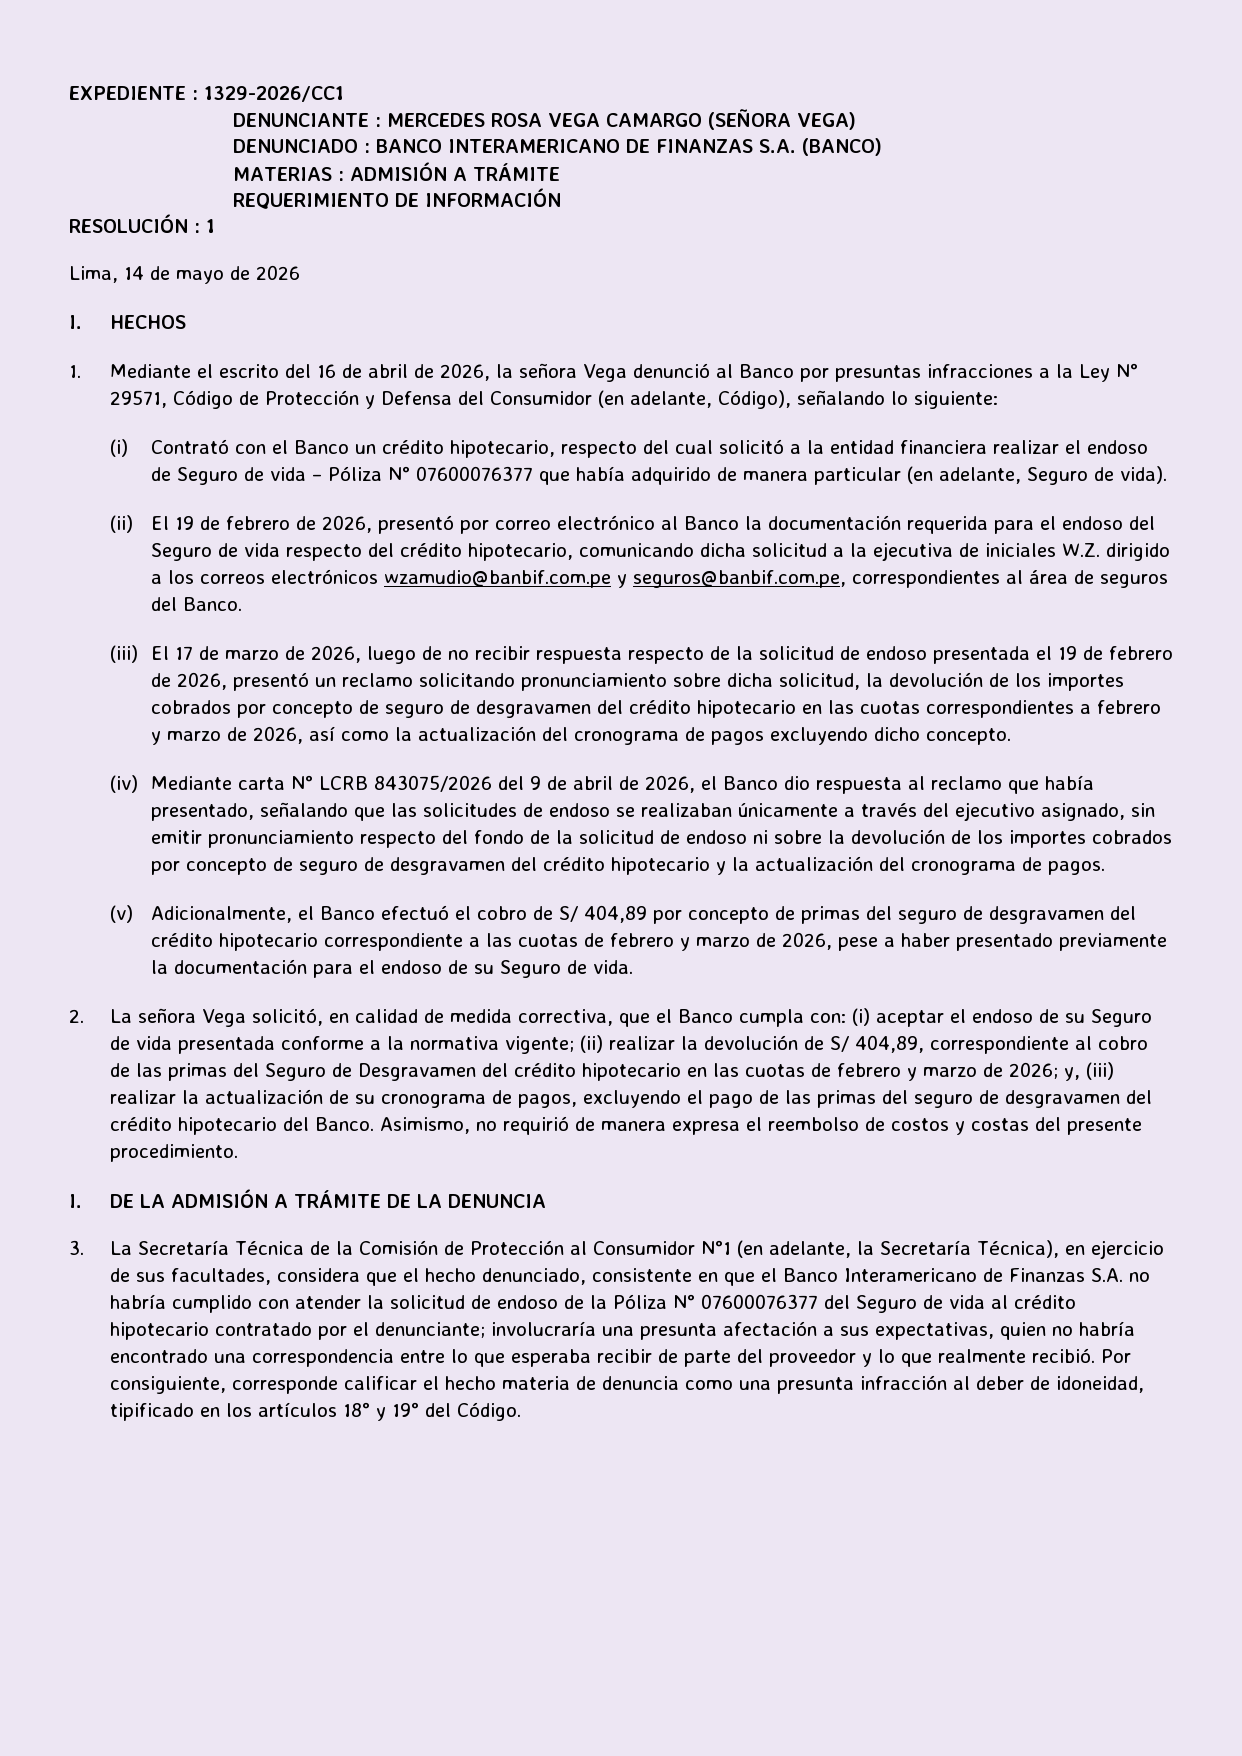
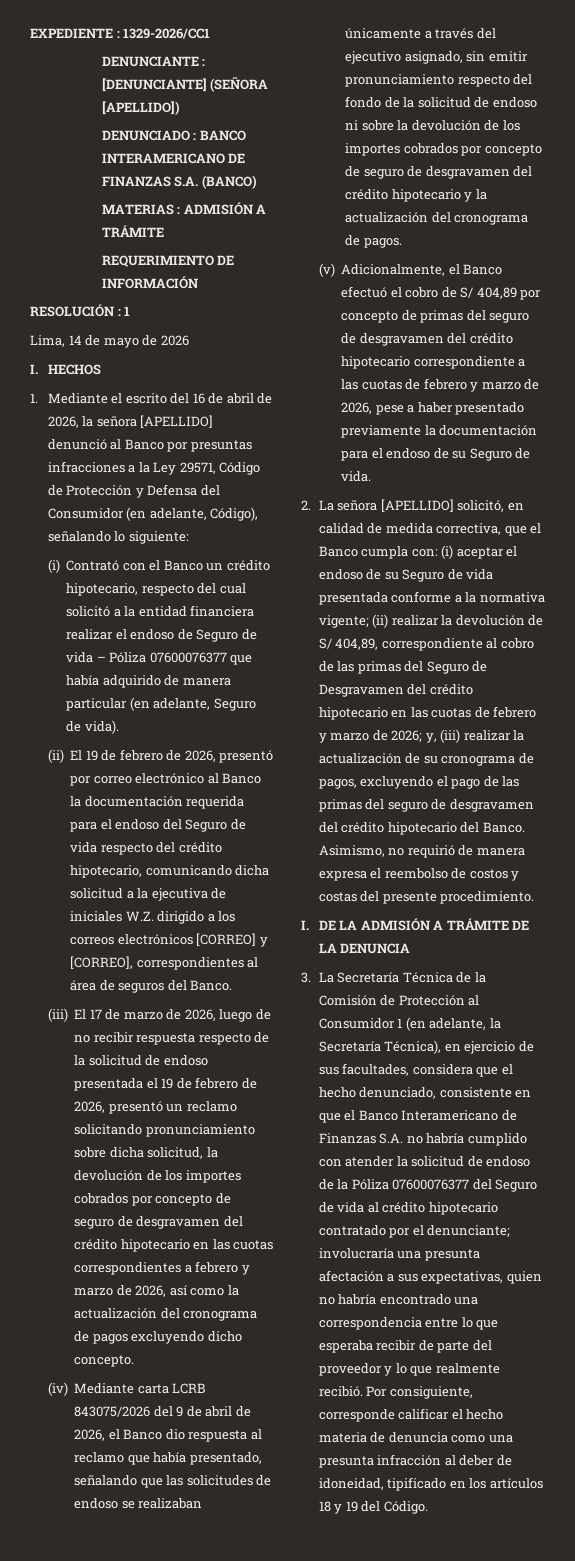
[386,109,856,130] MERCEDES ROSA VEGA CAMARGO (SEÑORA VEGA) -> [101,77,269,92] [101,101,180,115] [DENUNCIANTE] (SEÑORA [APELLIDO])
[582,364,627,382] Vega -> [140,415,214,428] [APELLIDO]
[1115,363,1138,378] N° -> (177, 468) none
[387,466,410,481] N° -> (147, 657) none
[383,570,846,588] wzamudio@banbif.com.pe y seguros@banbif.com.pe, -> [196,933,268,947] [70,956,134,969] [CORREO] y [CORREO],
[290,775,313,790] N° -> (169, 1389) none
[201,1009,246,1027] Vega -> [380,499,454,512] [APELLIDO]
[700,1240,731,1255] N°1 -> [397,1018,403,1028] 1
[672,1294,695,1309] N° -> (389, 1184) none
[342,1402,419,1421] 18° y 19° -> [318,1501,358,1514] 18 y 19

